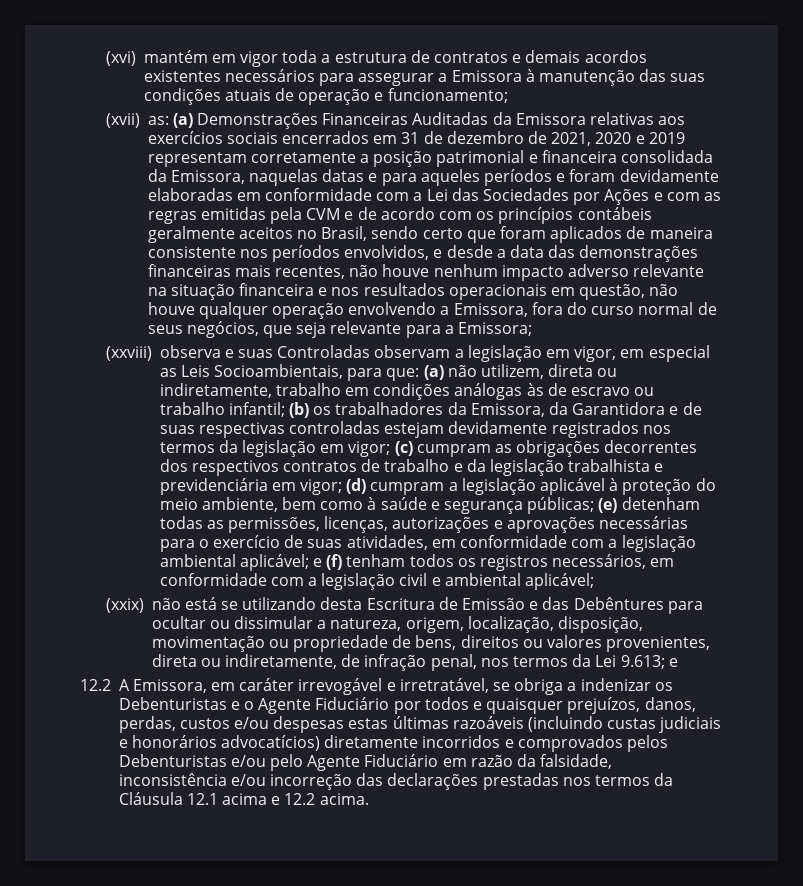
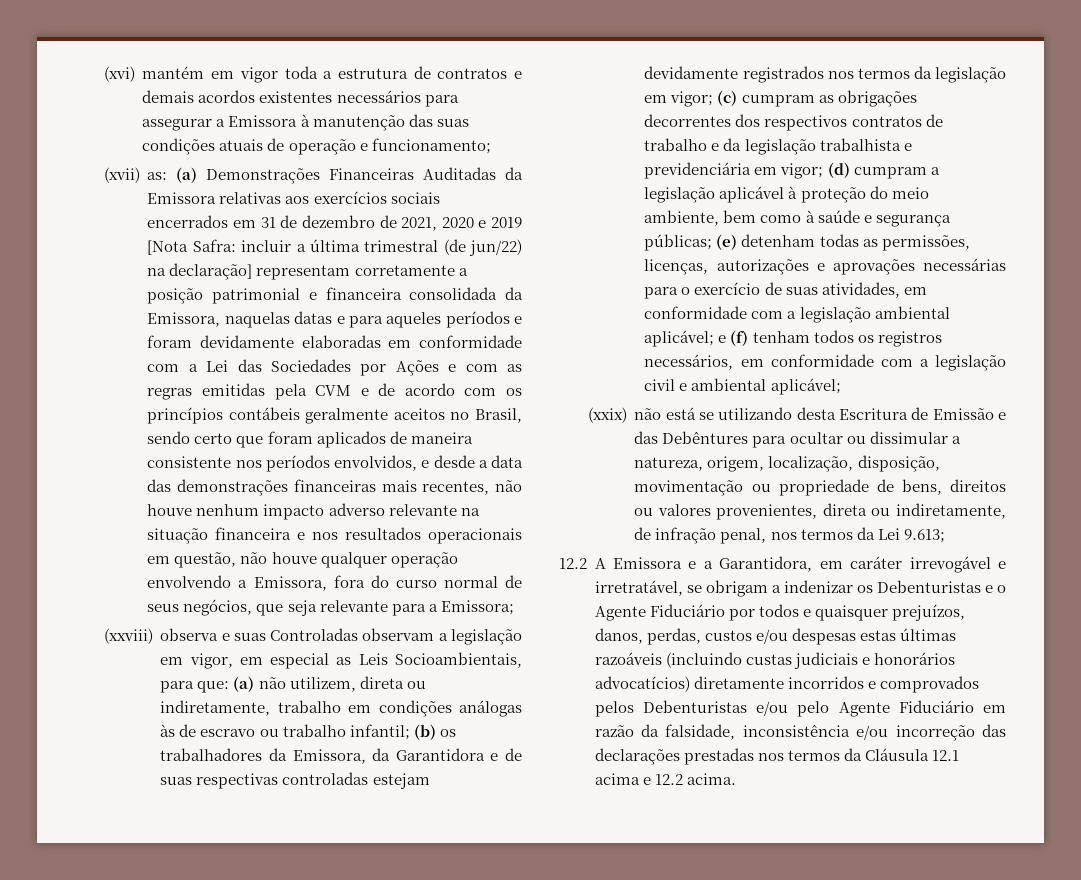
(685, 138) none -> [147,239,522,256] [147,263,253,280] [Nota Safra: incluir a última trimestral (de jun/22) na declaração]
[668,658,678,667] e -> (945, 536) none
[132,679,207,693] Emissora, -> [612,556,813,572] Emissora e a Garantidora,
[514,678,564,695] obriga -> [705,580,768,597] obrigam

